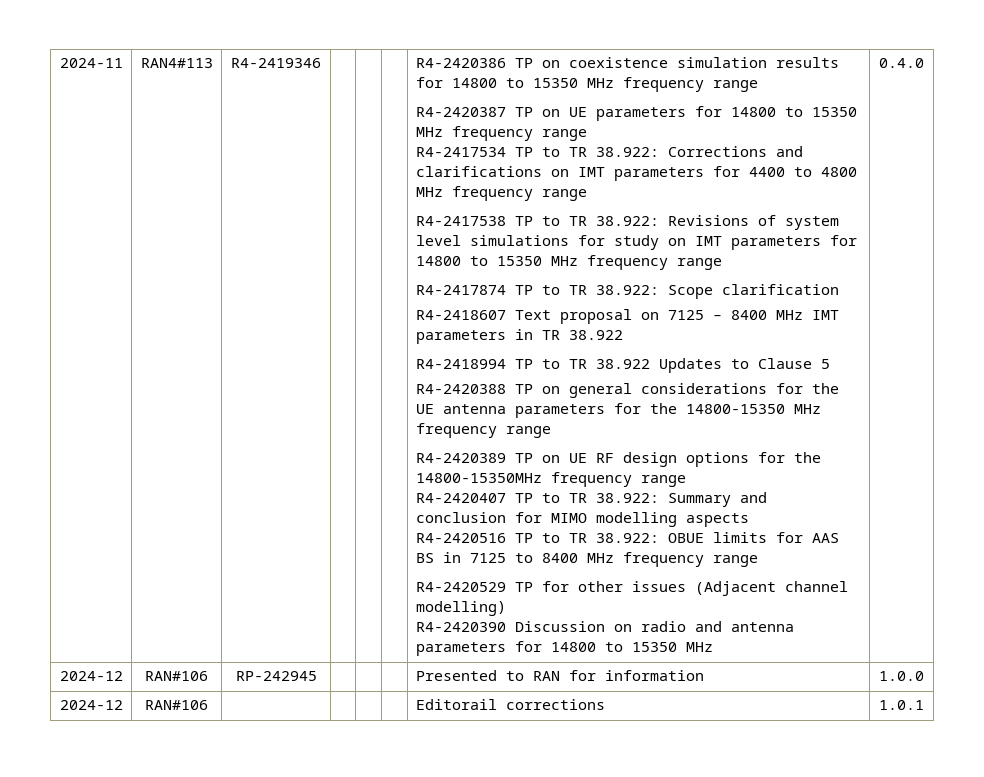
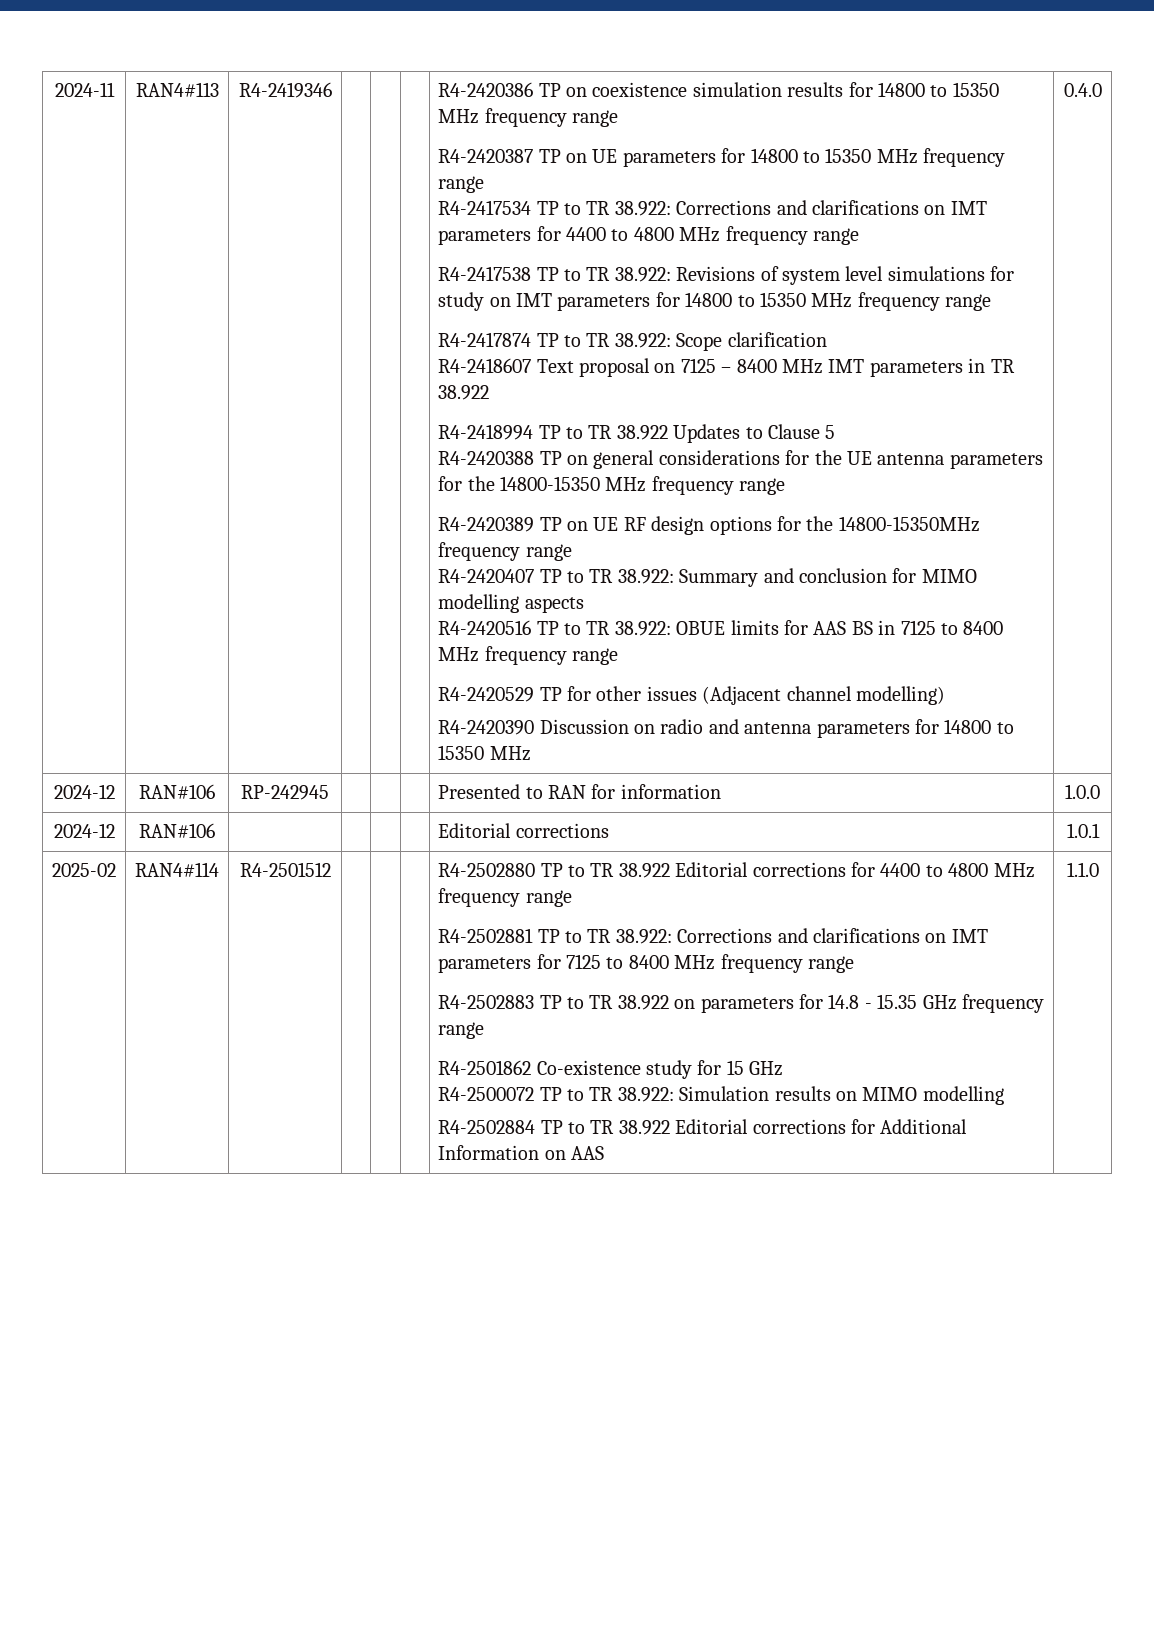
[415,699,497,710] Editorail -> [438,823,512,838] Editorial
(924, 705) none -> [52,863,116,877] [135,862,219,877] [239,862,331,877] [438,862,1035,878] [438,888,572,907] [438,928,988,944] [438,954,855,973] [438,994,1045,1013] [438,1022,485,1039] [438,1060,784,1079] [438,1086,1004,1105] [438,1119,968,1135] [438,1145,605,1160] [1066,862,1099,877] // 2025-02 | RAN4#114 | R4-2501512 | | | | R4-2502880 TP to TR 38.922 Editorial corrections for 4400 to 4800 MHz frequency range // R4-2502881 TP to TR 38.922: Corrections and clarifications on IMT parameters for 7125 to 8400 MHz frequency range // R4-2502883 TP to TR 38.922 on parameters for 14.8 - 15.35 GHz frequency range // R4-2501862 Co-existence study for 15 GHz // R4-2500072 TP to TR 38.922: Simulation results on MIMO modelling // R4-2502884 TP to TR 38.922 Editorial corrections for Additional Information on AAS | 1.1.0

